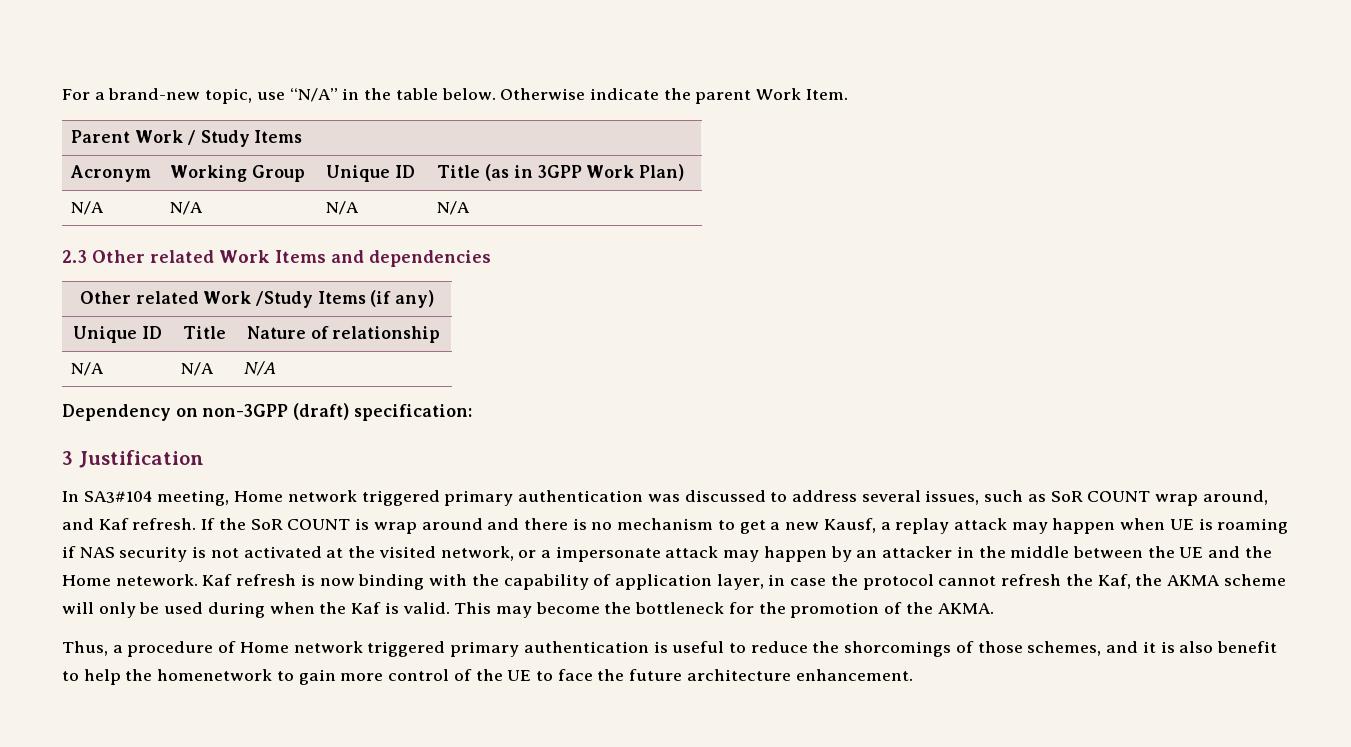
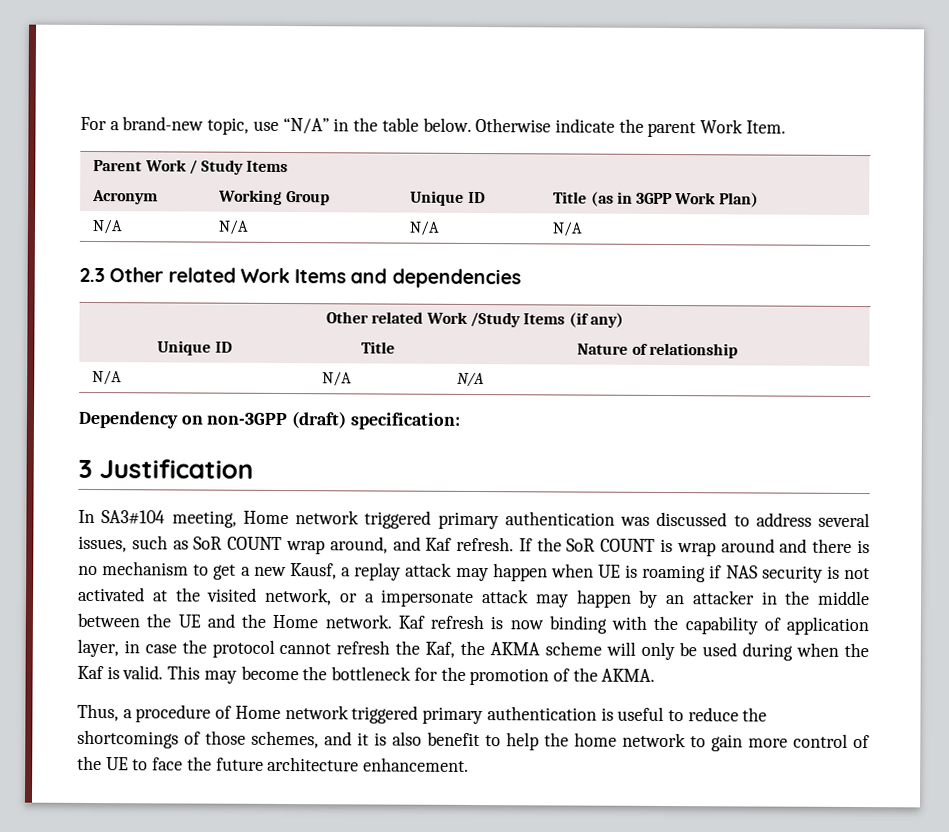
[115,574,198,586] netework. -> [324,614,392,629] network.
[844,641,952,657] shorcomings -> [77,729,179,749] shortcomings
[157,669,273,681] homenetwork -> [574,732,686,748] home network

